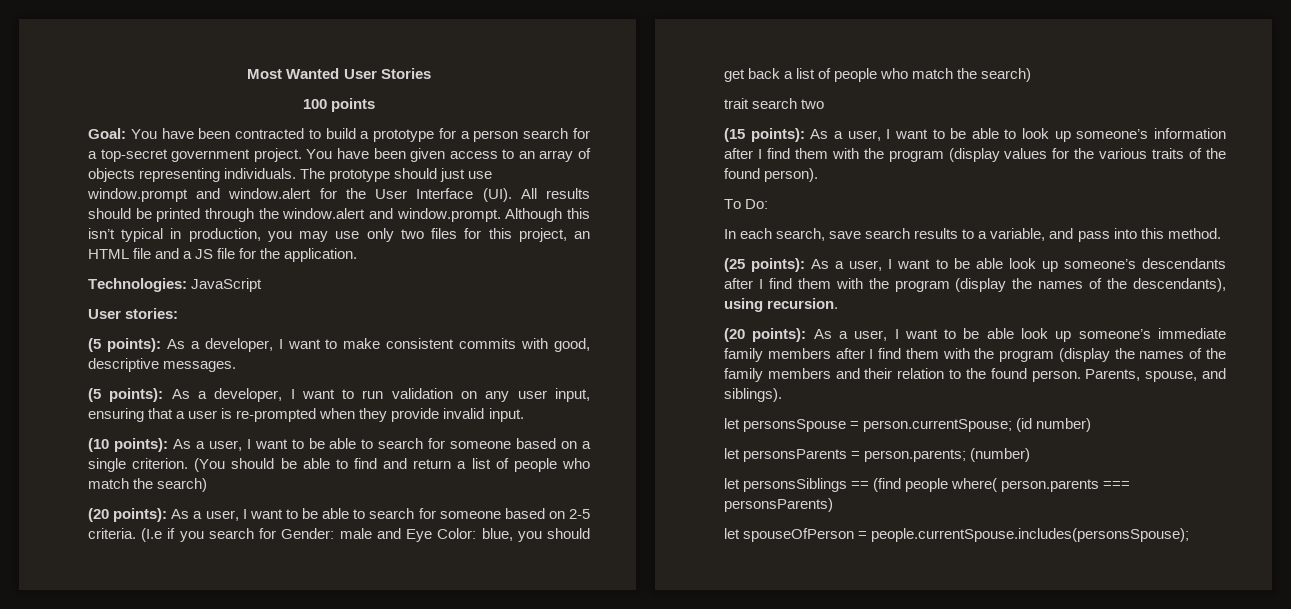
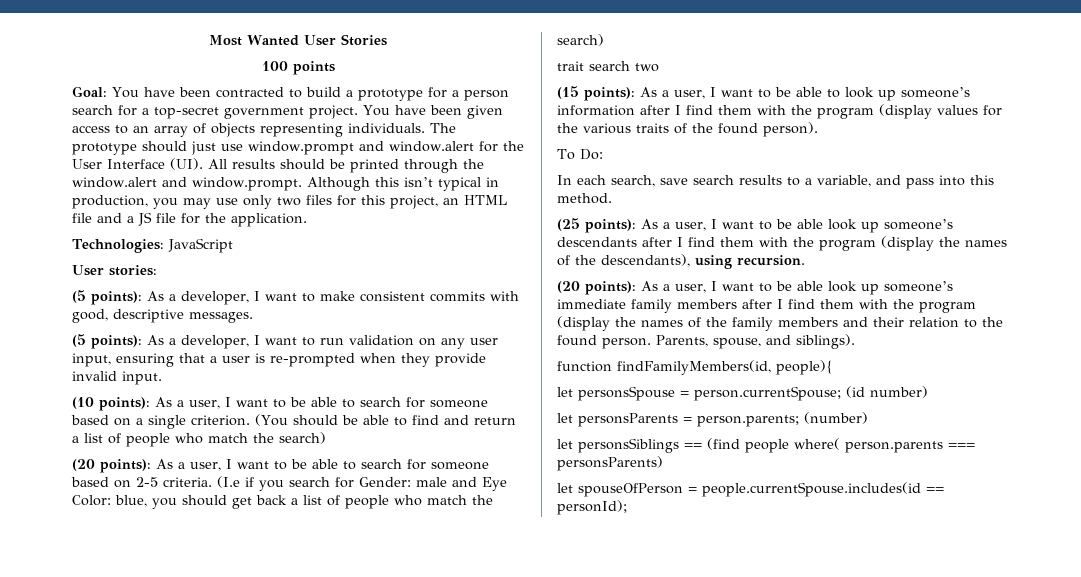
(782, 395) none -> [557,360,833,375] // function findFamilyMembers(id, people){
[871,528,1190,542] people.currentSpouse.includes(personsSpouse); -> [702,482,944,497] [557,500,627,515] people.currentSpouse.includes(id == personId);

